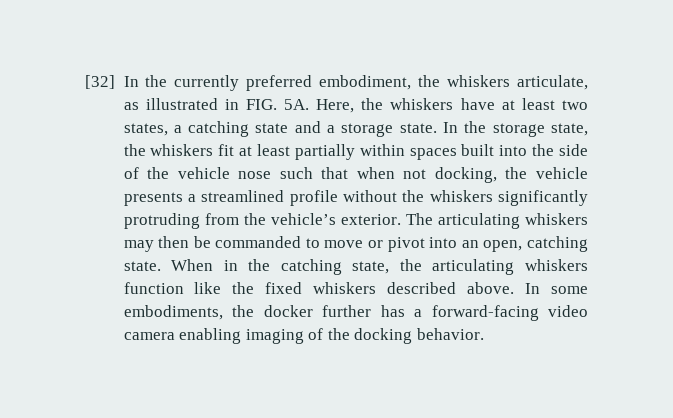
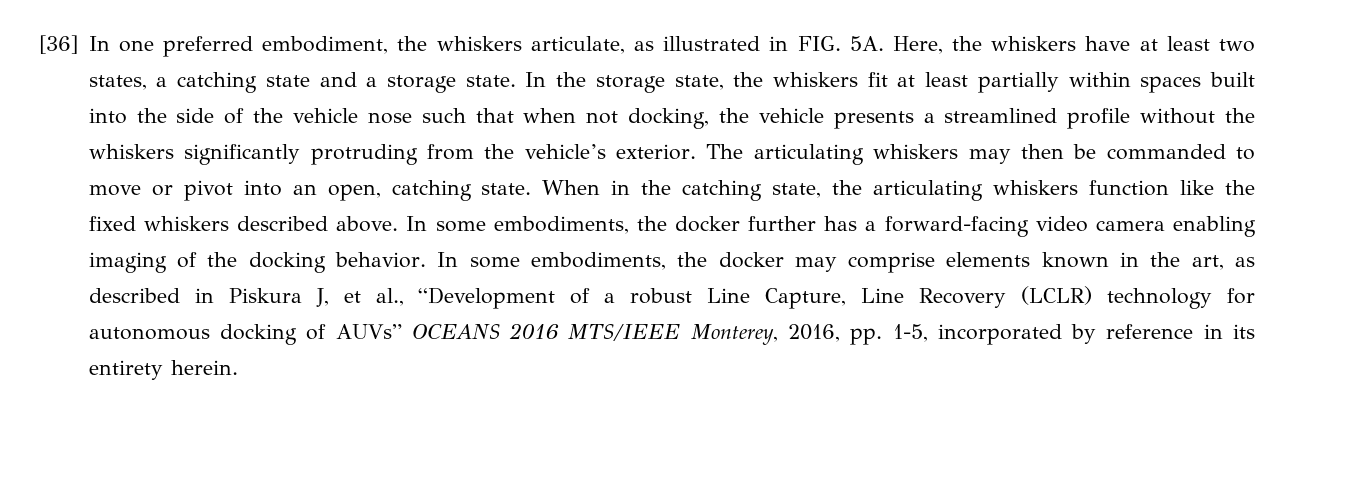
[85,75,240,91] [32] In the currently -> [39,35,154,54] [36] In one
(485, 334) none -> [437,252,1255,273] [88,286,1255,309] [88,323,1255,345] [88,360,238,380] In some embodiments, the docker may comprise elements known in the art, as described in Piskura J, et al., “Development of a robust Line Capture, Line Recovery (LCLR) technology for autonomous docking of AUVs” OCEANS 2016 MTS/IEEE Monterey, 2016, pp. 1-5, incorporated by reference in its entirety herein.

